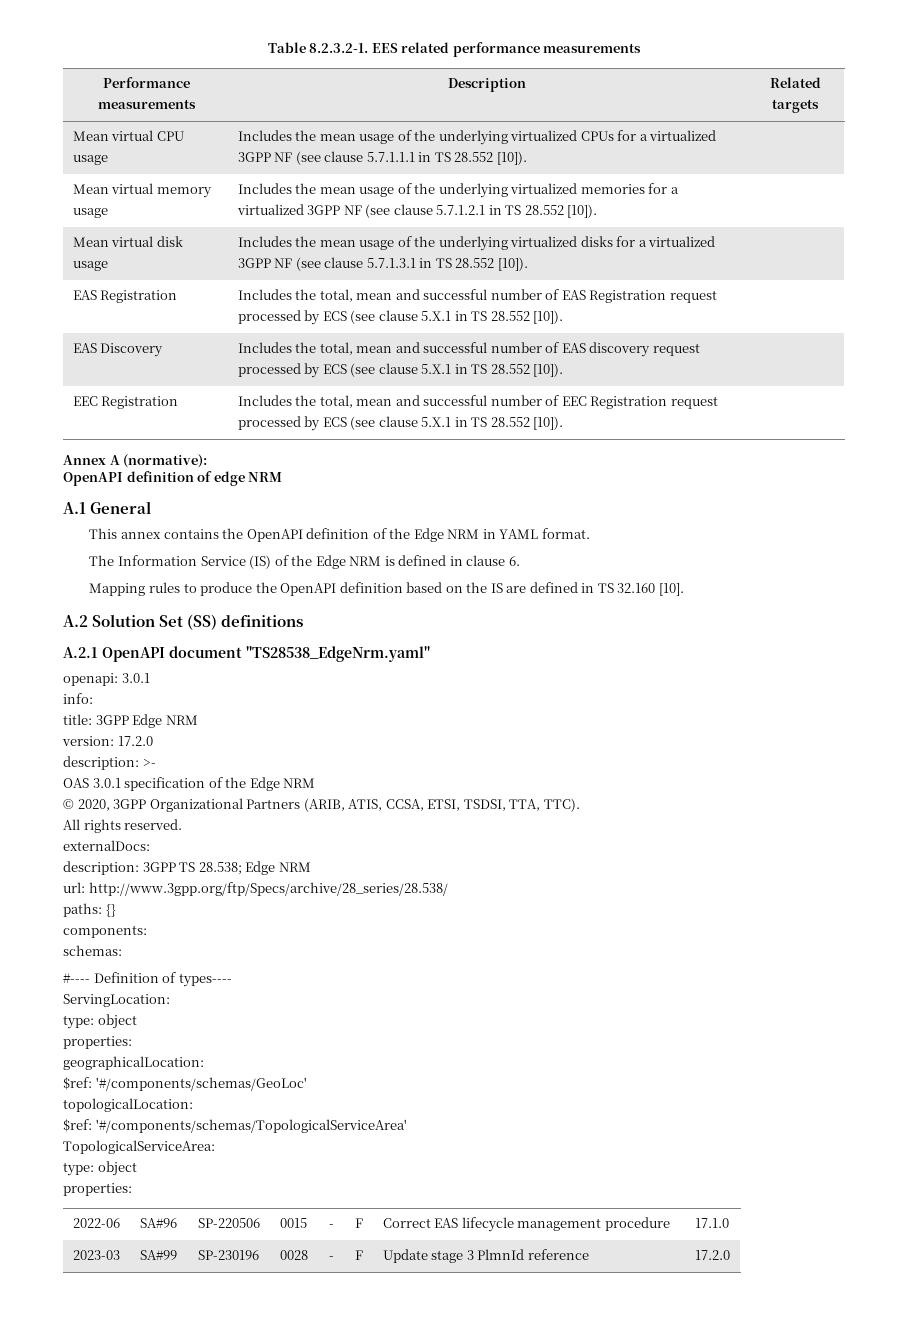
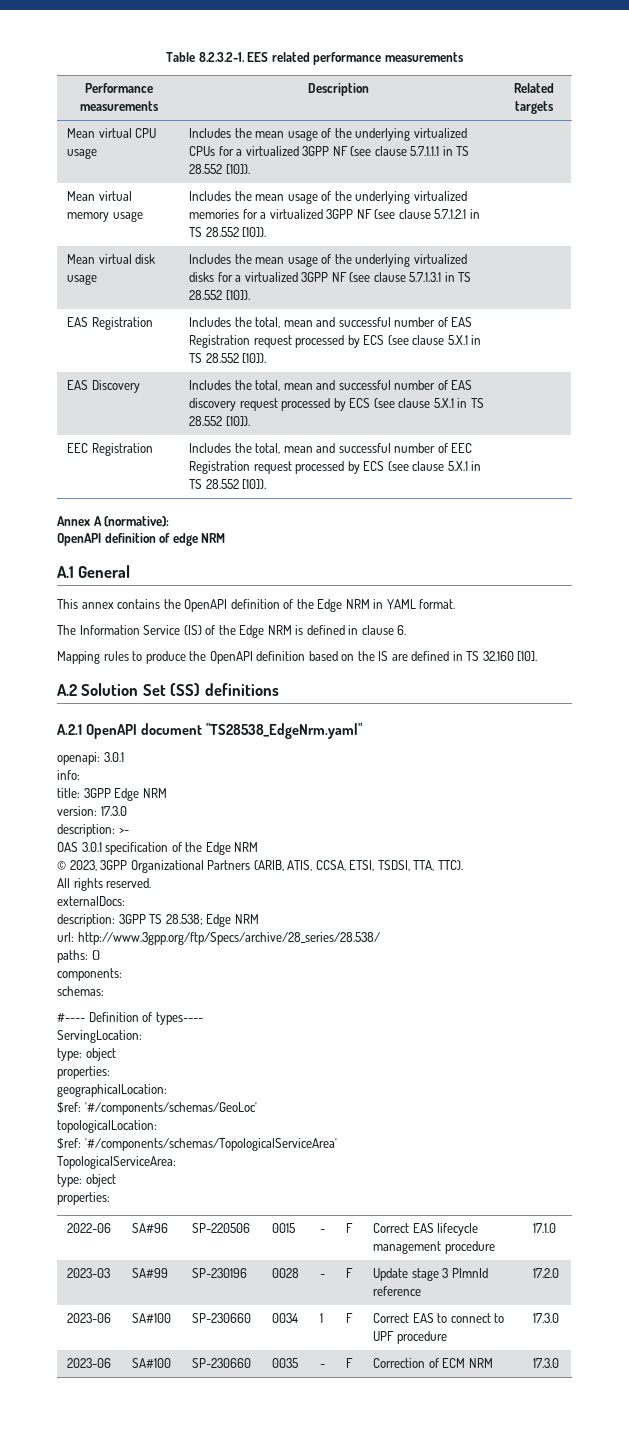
[117,736,153,746] 17.2.0 -> [100,806,127,816] 17.3.0
[77,799,110,811] 2020, -> [69,860,97,871] 2023,
(730, 1255) none -> [67,1313,112,1323] [132,1313,172,1323] [192,1313,252,1323] [272,1313,299,1323] [320,1313,324,1323] [346,1313,354,1323] [373,1313,505,1323] [373,1331,447,1344] [533,1313,560,1323] [67,1358,112,1368] [132,1358,172,1368] [192,1358,252,1368] [272,1358,299,1368] [320,1364,326,1368] [346,1358,354,1368] [373,1358,493,1368] [533,1358,560,1368] // 2023-06 | SA#100 | SP-230660 | 0034 | 1 | F | Correct EAS to connect to UPF procedure | 17.3.0 // 2023-06 | SA#100 | SP-230660 | 0035 | - | F | Correction of ECM NRM | 17.3.0

